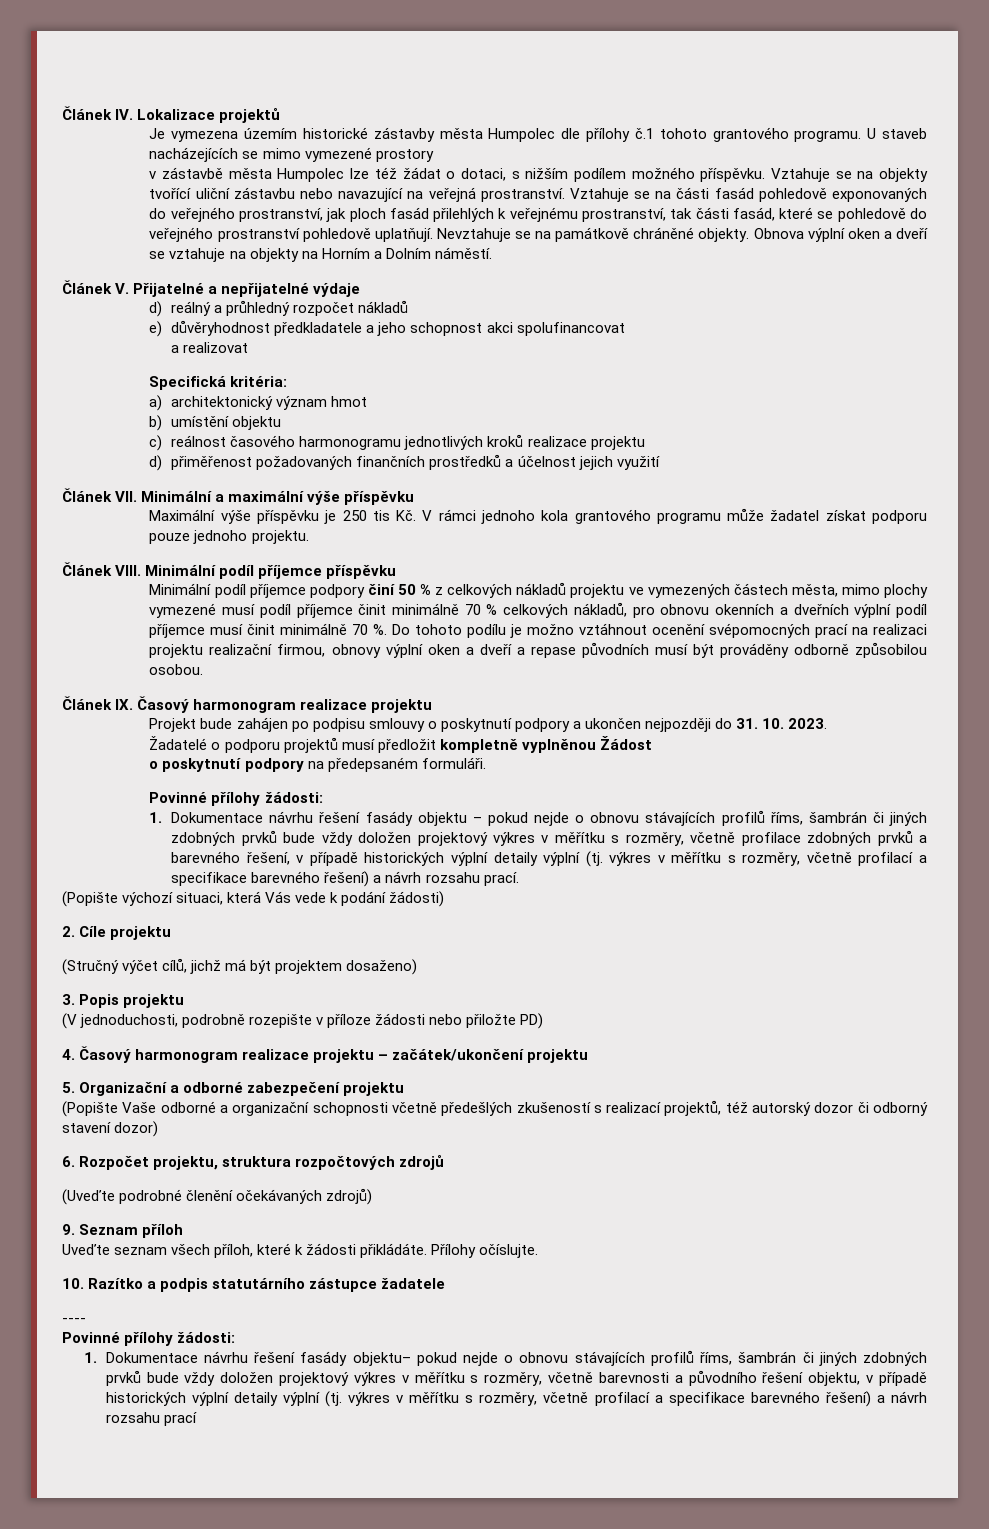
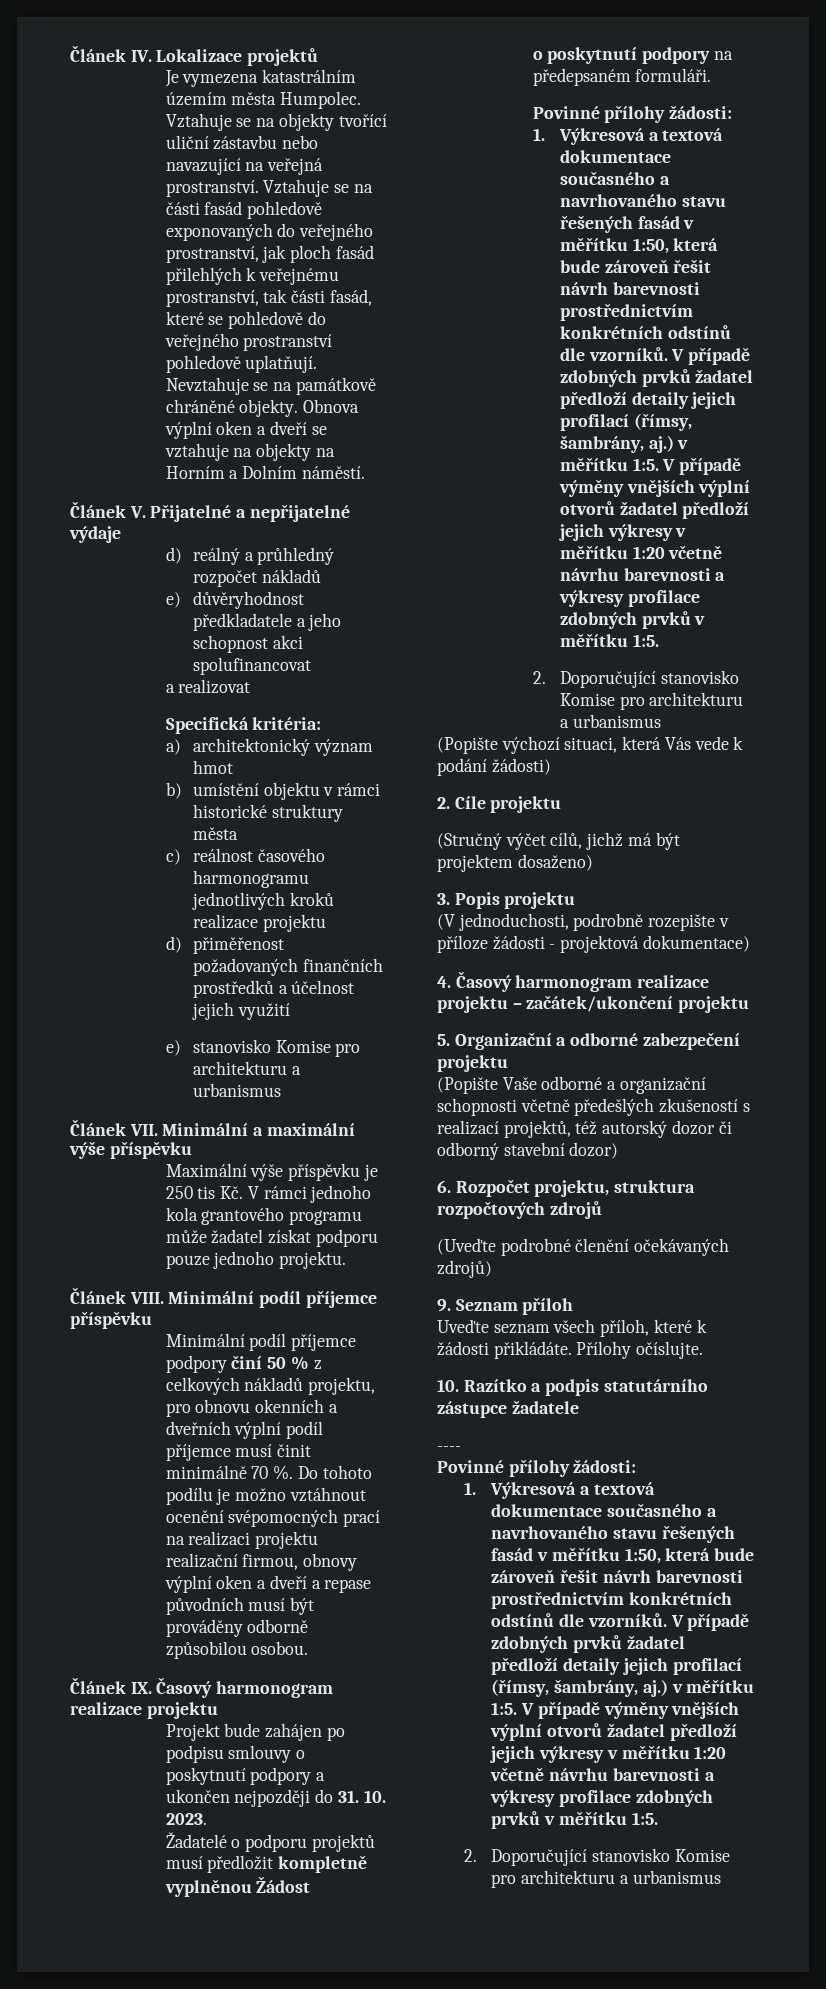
[244,127,927,142] [149,147,434,162] [149,167,766,182] územím historické zástavby města Humpolec dle přílohy č.1 tohoto grantového programu. U staveb nacházejících se mimo vymezené prostory // v zástavbě města Humpolec lze též žádat o dotaci, s nižším podílem možného příspěvku. -> [262,69,357,83] [165,91,362,109] katastrálním územím města Humpolec.
(282, 423) none -> [323,783,381,796] [192,804,343,822] [192,827,238,840] v rámci historické struktury města
(660, 463) none -> [165,1039,361,1057] [192,1061,301,1075] [192,1083,281,1097] // e) stanovisko Komise pro architekturu a urbanismus
[570,583,928,598] [149,602,627,618] projektu ve vymezených částech města, mimo plochy vymezené musí podíl příjemce činit minimálně 70 % celkových nákladů, -> [308,1377,376,1395] projektu,
[171,810,928,826] [171,830,927,846] [171,851,927,867] [171,871,519,887] Dokumentace návrhu řešení fasády objektu – pokud nejde o obnovu stávajících profilů říms, šambrán či jiných zdobných prvků bude vždy doložen projektový výkres v měřítku s rozměry, včetně profilace zdobných prvků a barevného řešení, v případě historických výplní detaily výplní (tj. výkres v měřítku s rozměry, včetně profilací a specifikace barevného řešení) a návrh rozsahu prací. -> [558,128,724,145] [559,150,671,163] [559,171,670,185] [559,194,726,207] [559,215,695,233] [559,237,719,254] [559,259,712,273] [559,282,700,295] [559,303,693,321] [559,325,731,339] [559,347,751,365] [559,369,754,387] [559,391,737,409] [559,413,692,431] [559,435,689,453] [559,457,742,475] [558,479,751,497] [559,501,750,519] [558,524,687,541] [559,545,723,559] [559,568,726,581] [558,590,700,607] [559,611,706,629] [559,633,659,647] [532,670,739,688] [559,692,744,710] [559,714,661,728] Výkresová a textová dokumentace současného a navrhovaného stavu řešených fasád v měřítku 1:50, která bude zároveň řešit návrh barevnosti prostřednictvím konkrétních odstínů dle vzorníků. V případě zdobných prvků žadatel předloží detaily jejich profilací (římsy, šambrány, aj.) v měřítku 1:5. V případě výměny vnějších výplní otvorů žadatel předloží jejich výkresy v měřítku 1:20 včetně návrhu barevnosti a výkresy profilace zdobných prvků v měřítku 1:5. // 2. Doporučující stanovisko Komise pro architekturu a urbanismus
[429,1013,544,1029] nebo přiložte PD) -> [549,935,750,953] - projektová dokumentace)
[62,1122,111,1133] stavení -> [503,1142,565,1156] stavební
[105,1350,928,1366] [105,1370,928,1386] [105,1391,928,1407] [105,1412,197,1426] Dokumentace návrhu řešení fasády objektu– pokud nejde o obnovu stávajících profilů říms, šambrán či jiných zdobných prvků bude vždy doložen projektový výkres v měřítku s rozměry, včetně barevnosti a původního řešení objektu, v případě historických výplní detaily výplní (tj. výkres v měřítku s rozměry, včetně profilací a specifikace barevného řešení) a návrh rozsahu prací -> [490,1482,655,1499] [491,1503,717,1517] [491,1525,735,1543] [491,1547,755,1564] [491,1569,743,1583] [491,1591,733,1609] [491,1613,750,1631] [491,1635,685,1653] [491,1657,742,1675] [491,1679,755,1697] [491,1701,740,1719] [490,1723,737,1741] [490,1745,727,1763] [490,1767,715,1781] [490,1790,713,1807] [491,1811,658,1829] [464,1848,730,1866] [491,1870,721,1888] Výkresová a textová dokumentace současného a navrhovaného stavu řešených fasád v měřítku 1:50, která bude zároveň řešit návrh barevnosti prostřednictvím konkrétních odstínů dle vzorníků. V případě zdobných prvků žadatel předloží detaily jejich profilací (římsy, šambrány, aj.) v měřítku 1:5. V případě výměny vnějších výplní otvorů žadatel předloží jejich výkresy v měřítku 1:20 včetně návrhu barevnosti a výkresy profilace zdobných prvků v měřítku 1:5. // 2. Doporučující stanovisko Komise pro architekturu a urbanismus

